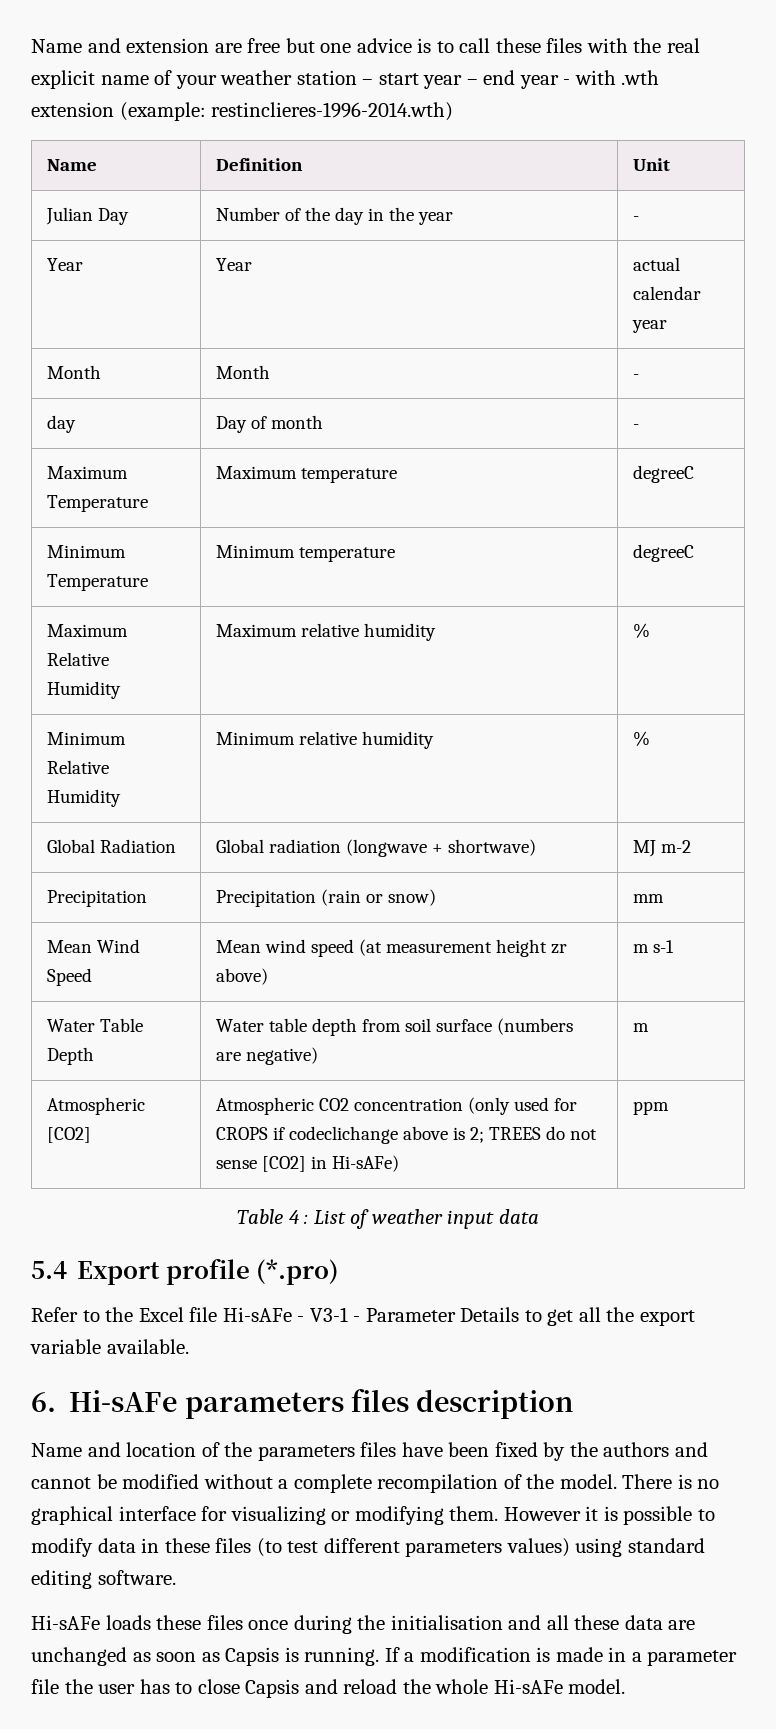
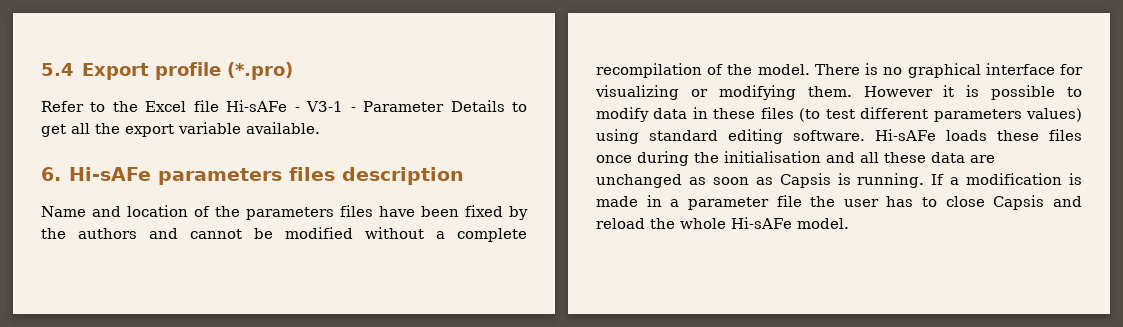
[31,38,701,53] [31,70,660,89] [31,102,454,121] [46,159,97,171] [215,158,303,171] [632,158,670,171] [45,207,129,225] [215,207,453,225] [632,216,639,221] [46,258,83,271] [215,258,252,271] [632,257,680,271] [632,286,701,300] [631,320,667,333] [46,365,101,379] [215,365,270,379] [632,374,639,379] [46,415,76,433] [215,415,323,433] [632,424,639,429] [46,466,128,479] [46,495,148,512] [215,466,397,483] [632,465,694,483] [46,545,126,558] [46,574,148,591] [215,545,395,562] [632,544,694,562] [46,624,128,637] [46,652,109,666] [46,681,121,699] [215,623,436,641] [632,623,650,638] [46,732,126,745] [46,760,109,774] [46,789,121,807] [215,731,434,749] [632,731,650,746] [46,839,176,853] [215,839,536,857] [632,840,691,857] [46,890,147,907] [215,889,436,907] [632,894,664,903] [46,939,140,953] [46,968,92,986] [215,939,567,957] [215,968,268,985] [632,940,674,953] [46,1018,143,1032] [46,1047,94,1065] [215,1018,573,1036] [215,1047,318,1065] [632,1023,649,1032] [46,1097,145,1115] [46,1127,91,1143] [215,1097,577,1115] [215,1126,597,1144] [215,1155,399,1172] [632,1101,669,1115] [237,1209,539,1229] Name and extension are free but one advice is to call these files with the real explicit name of your weather station – start year – end year - with .wth extension (example: restinclieres-1996-2014.wth) // Name | Definition | Unit // Julian Day | Number of the day in the year | - // Year | Year | actual calendar year // Month | Month | - // day | Day of month | - // Maximum Temperature | Maximum temperature | degreeC // Minimum Temperature | Minimum temperature | degreeC // Maximum Relative Humidity | Maximum relative humidity | % // Minimum Relative Humidity | Minimum relative humidity | % // Global Radiation | Global radiation (longwave + shortwave) | MJ m-2 // Precipitation | Precipitation (rain or snow) | mm // Mean Wind Speed | Mean wind speed (at measurement height zr above) | m s-1 // Water Table Depth | Water table depth from soil surface (numbers are negative) | m // Atmospheric [CO2] | Atmospheric CO2 concentration (only used for CROPS if codeclichange above is 2; TREES do not sense [CO2] in Hi-sAFe) | ppm // Table 4 : List of weather input data // -> (41, 69) none
(176, 1577) // -> (865, 135) none

